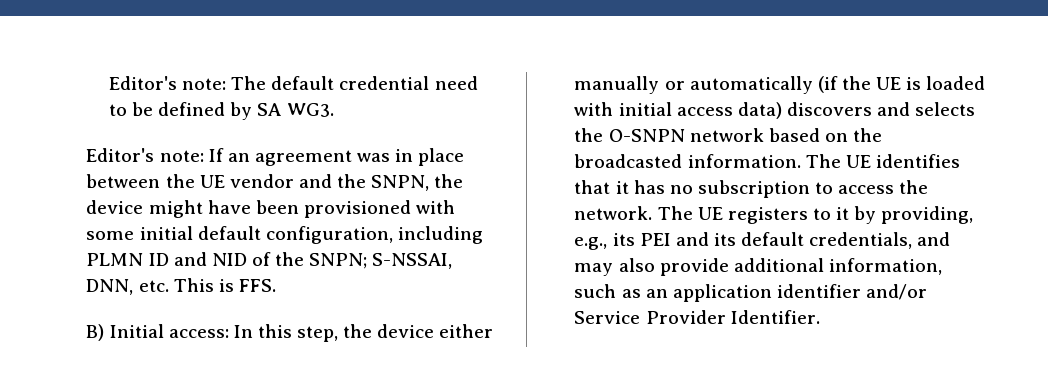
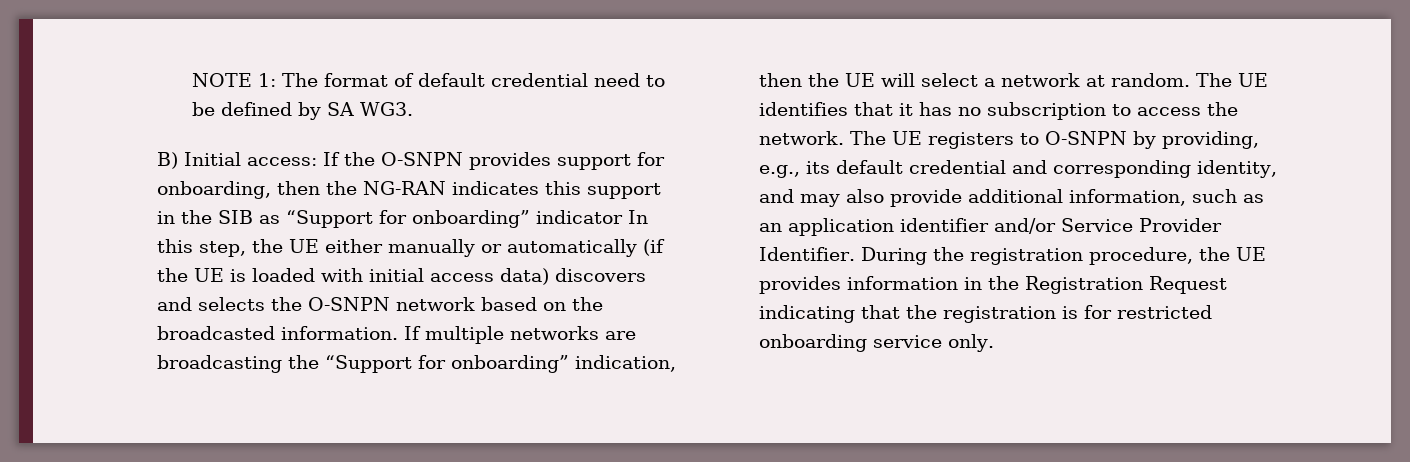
[108,76,267,90] Editor's note: The -> [191,73,414,87] NOTE 1: The format of
[86,148,465,166] [86,174,464,191] [86,200,456,218] [86,226,483,244] [86,252,453,269] [86,278,276,295] [86,324,229,341] Editor's note: If an agreement was in place between the UE vendor and the SNPN, the device might have been provisioned with some initial default configuration, including PLMN ID and NID of the SNPN; S-NSSAI, DNN, etc. This is FFS. // B) Initial access: -> [157,152,666,170] [157,181,662,199] [157,210,624,228] B) Initial access: If the O-SNPN provides support for onboarding, then the NG-RAN indicates this support in the SIB as “Support for onboarding” indicator
[377,324,435,338] device -> [289,239,320,253] UE
(801, 161) none -> [404,326,637,344] [157,355,677,373] [759,73,1191,87] If multiple networks are broadcasting the “Support for onboarding” indication, then the UE will select a network at random.
[836,207,850,220] it -> [1045,131,1128,145] O-SNPN
[639,232,913,249] PEI and its default credentials, -> [836,160,1278,178] default credential and corresponding identity,
(820, 317) none -> [861,247,1267,265] [759,276,1228,294] [759,305,1213,323] [759,334,995,352] During the registration procedure, the UE provides information in the Registration Request indicating that the registration is for restricted onboarding service only.

